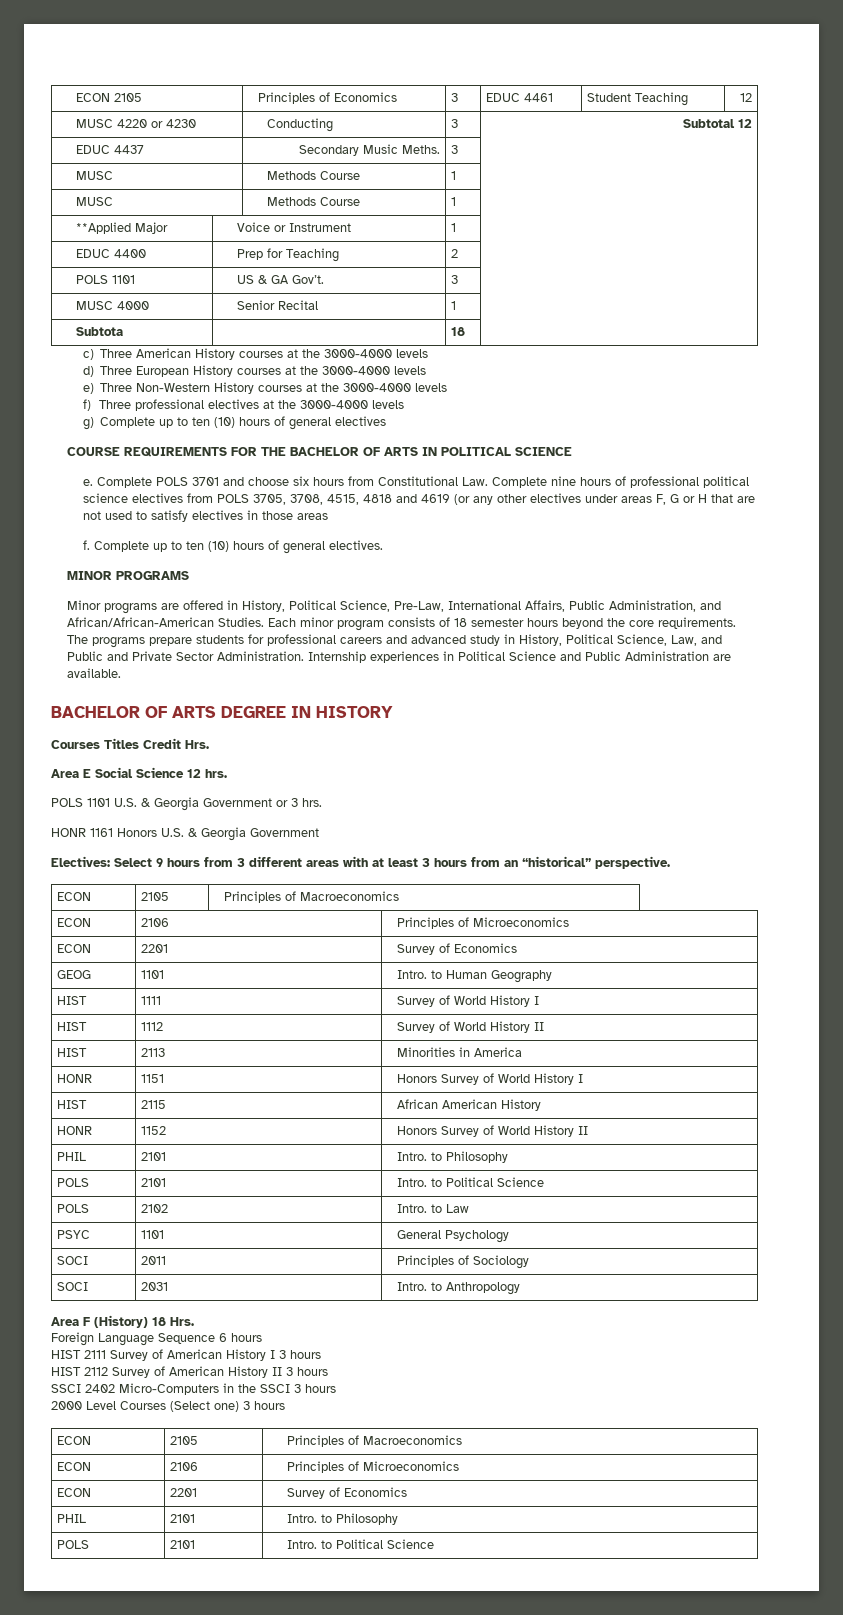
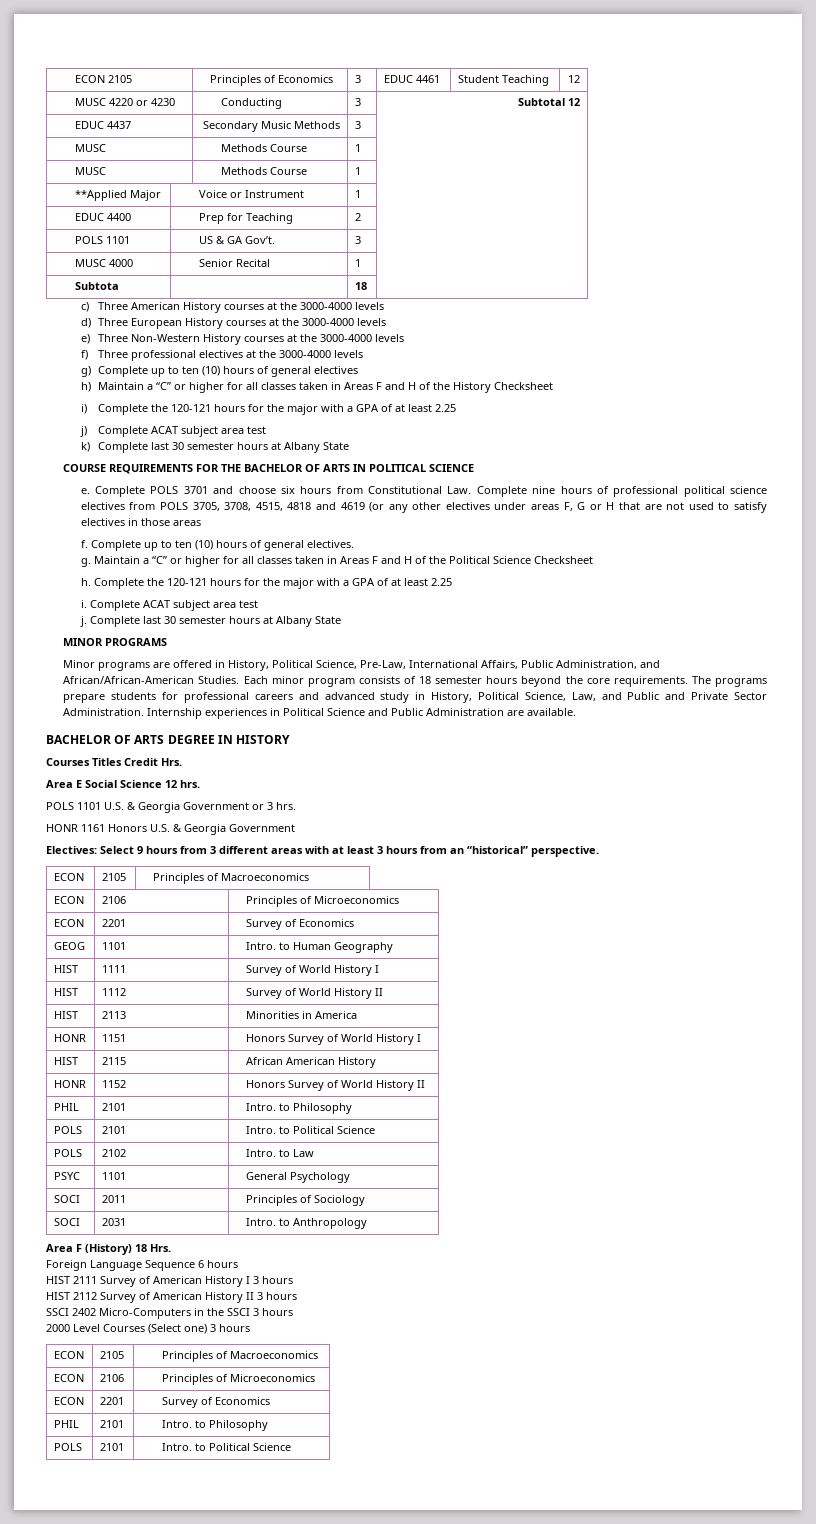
[401,145,440,154] Meths. -> [294,121,341,129] Methods
(386, 421) none -> [80,382,554,393] [80,404,457,415] [79,426,267,437] [80,442,350,453] // h) Maintain a “C” or higher for all classes taken in Areas F and H of the History Checksheet // i) Complete the 120-121 hours for the major with a GPA of at least 2.25 // j) Complete ACAT subject area test // k) Complete last 30 semester hours at Albany State
(383, 545) none -> [80,556,593,567] [80,578,452,589] [80,600,258,611] [79,616,341,627] // g. Maintain a “C” or higher for all classes taken in Areas F and H of the Political Science Checksheet // h. Complete the 120-121 hours for the major with a GPA of at least 2.25 // i. Complete ACAT subject area test // j. Complete last 30 semester hours at Albany State

